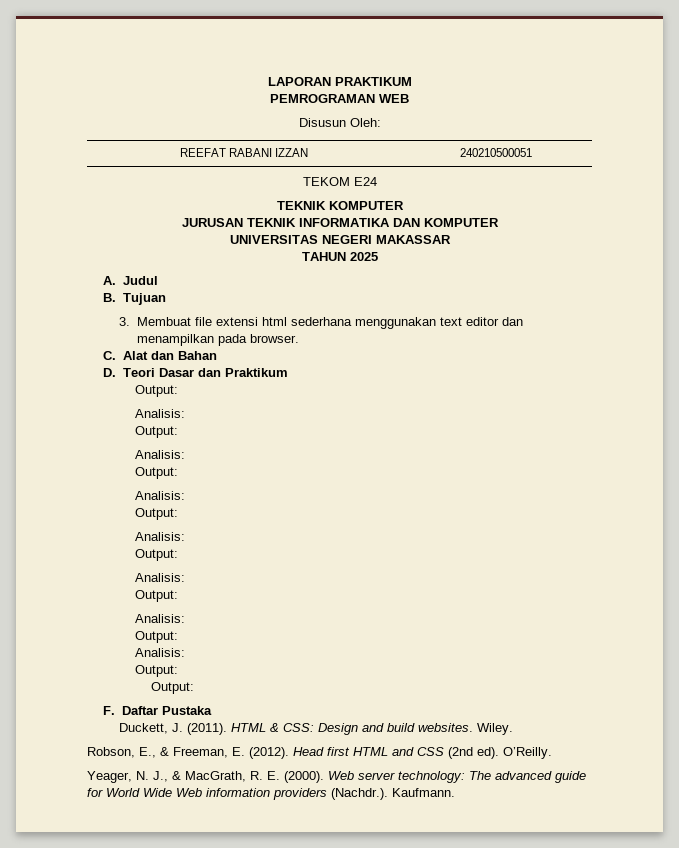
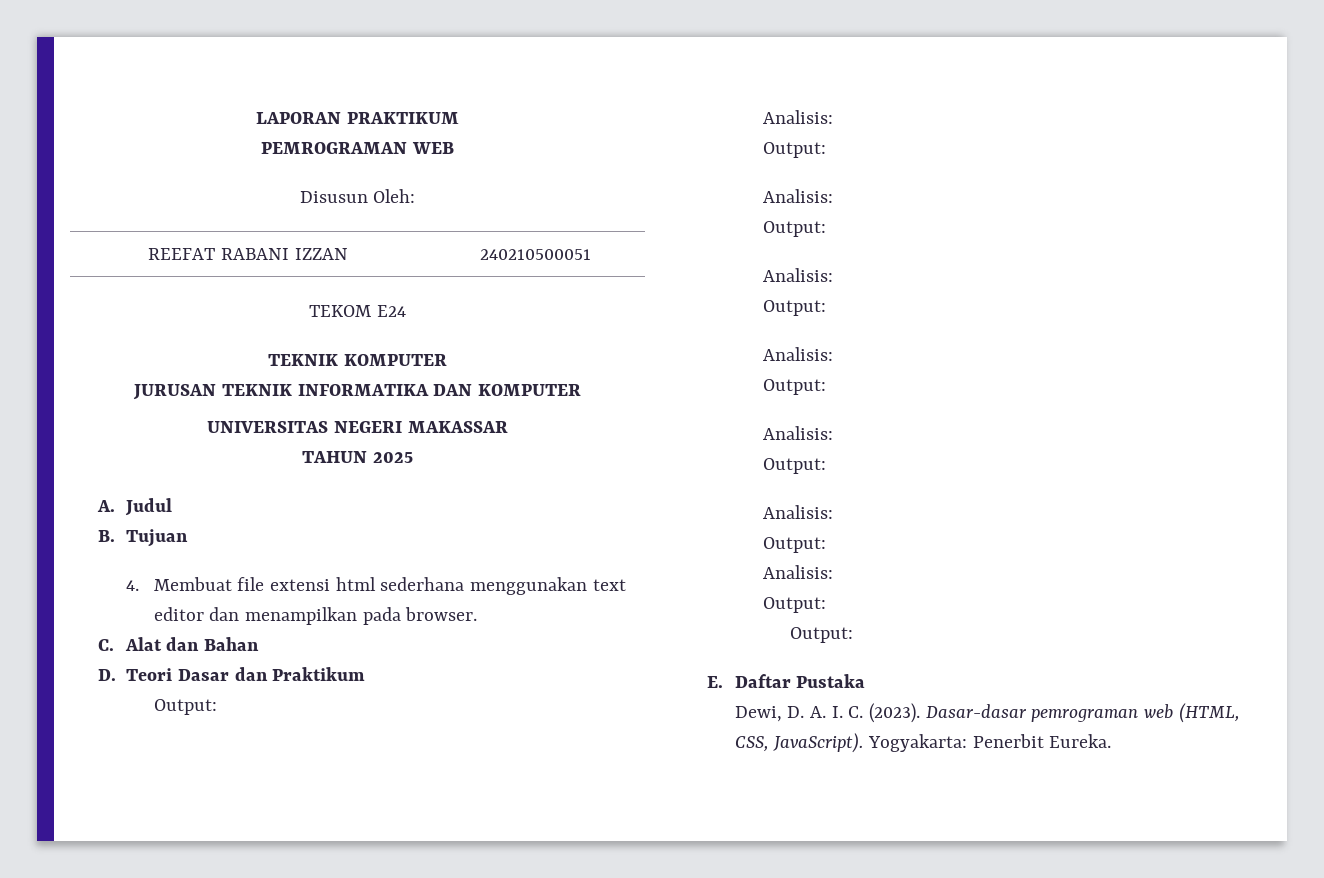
[119,317,131,326] 3. -> [125,580,139,591] 4.
[103,706,116,715] F. -> [706,676,723,688] E.
[119,723,514,735] [87,747,552,759] [87,771,586,783] [87,788,455,800] Duckett, J. (2011). HTML & CSS: Design and build websites. Wiley. // Robson, E., & Freeman, E. (2012). Head first HTML and CSS (2nd ed). O’Reilly. // Yeager, N. J., & MacGrath, R. E. (2000). Web server technology: The advanced guide for World Wide Web information providers (Nachdr.). Kaufmann. -> [734,703,1240,723] [734,733,1112,753] Dewi, D. A. I. C. (2023). Dasar-dasar pemrograman web (HTML, CSS, JavaScript). Yogyakarta: Penerbit Eureka.

